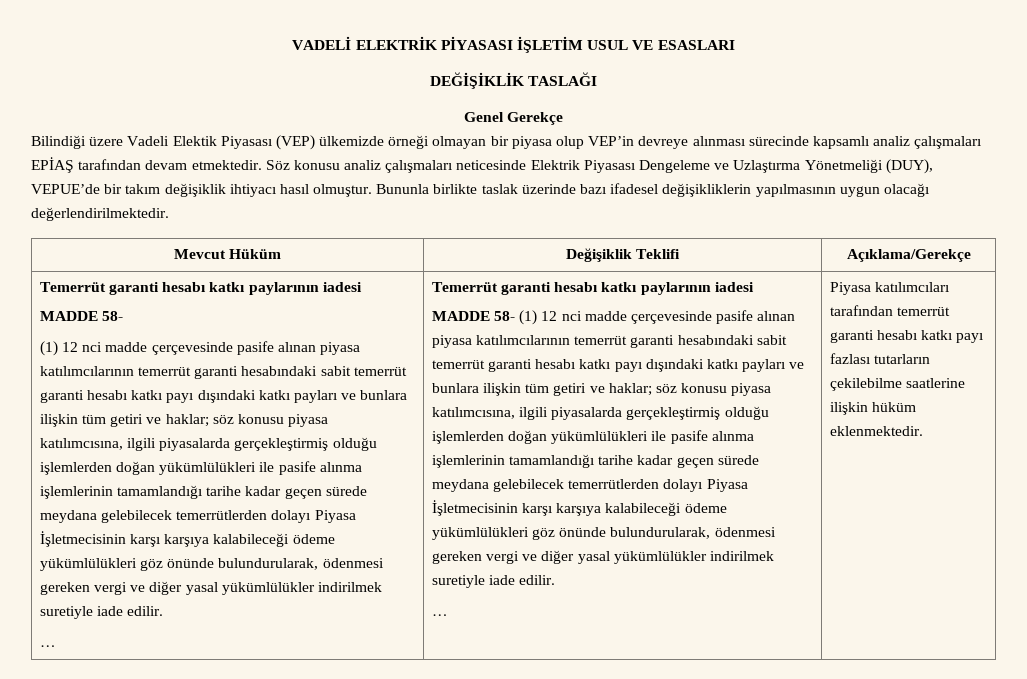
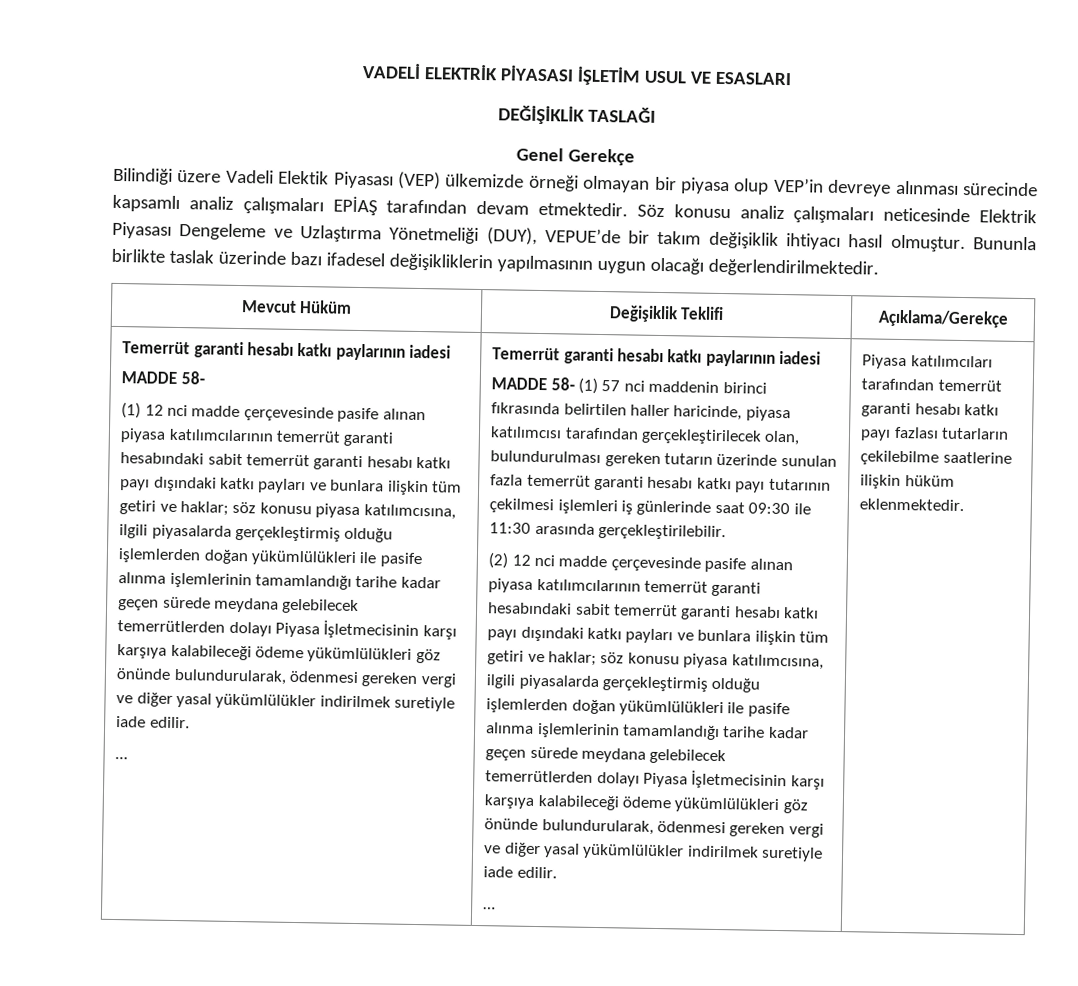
(538, 317) none -> [601,380,767,394] [491,402,791,422] [490,426,801,446] [490,450,837,468] [490,474,831,493] [489,498,811,516] [489,522,726,541] [488,552,510,569] 57 nci maddenin birinci fıkrasında belirtilen haller haricinde, piyasa katılımcısı tarafından gerçekleştirilecek olan, bulundurulması gereken tutarın üzerinde sunulan fazla temerrüt garanti hesabı katkı payı tutarının çekilmesi işlemleri iş günlerinde saat 09:30 ile 11:30 arasında gerçekleştirilebilir. // (2)

